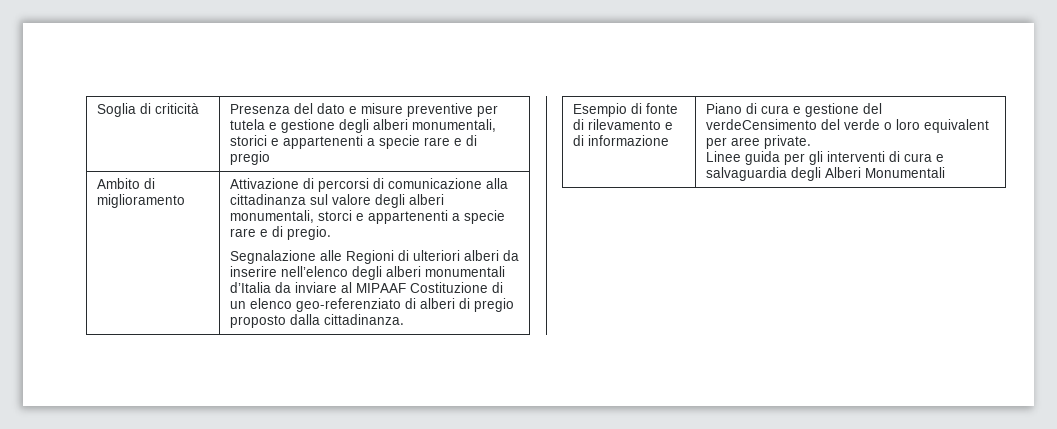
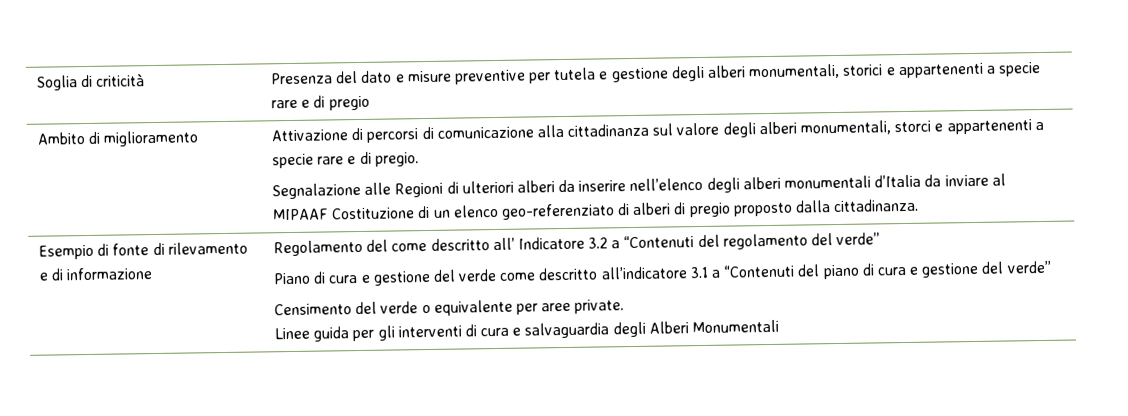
(669, 140) none -> [272,232,881,257] Regolamento del come descritto all’ Indicatore 3.2 a “Contenuti del regolamento del verde” //
[705,119,817,130] verdeCensimento -> [458,260,1052,282] [273,303,352,316] verde come descritto all’indicatore 3.1 a “Contenuti del piano di cura e gestione del verde” // Censimento
[895,119,989,133] loro equivalent -> [433,299,513,316] equivalente

